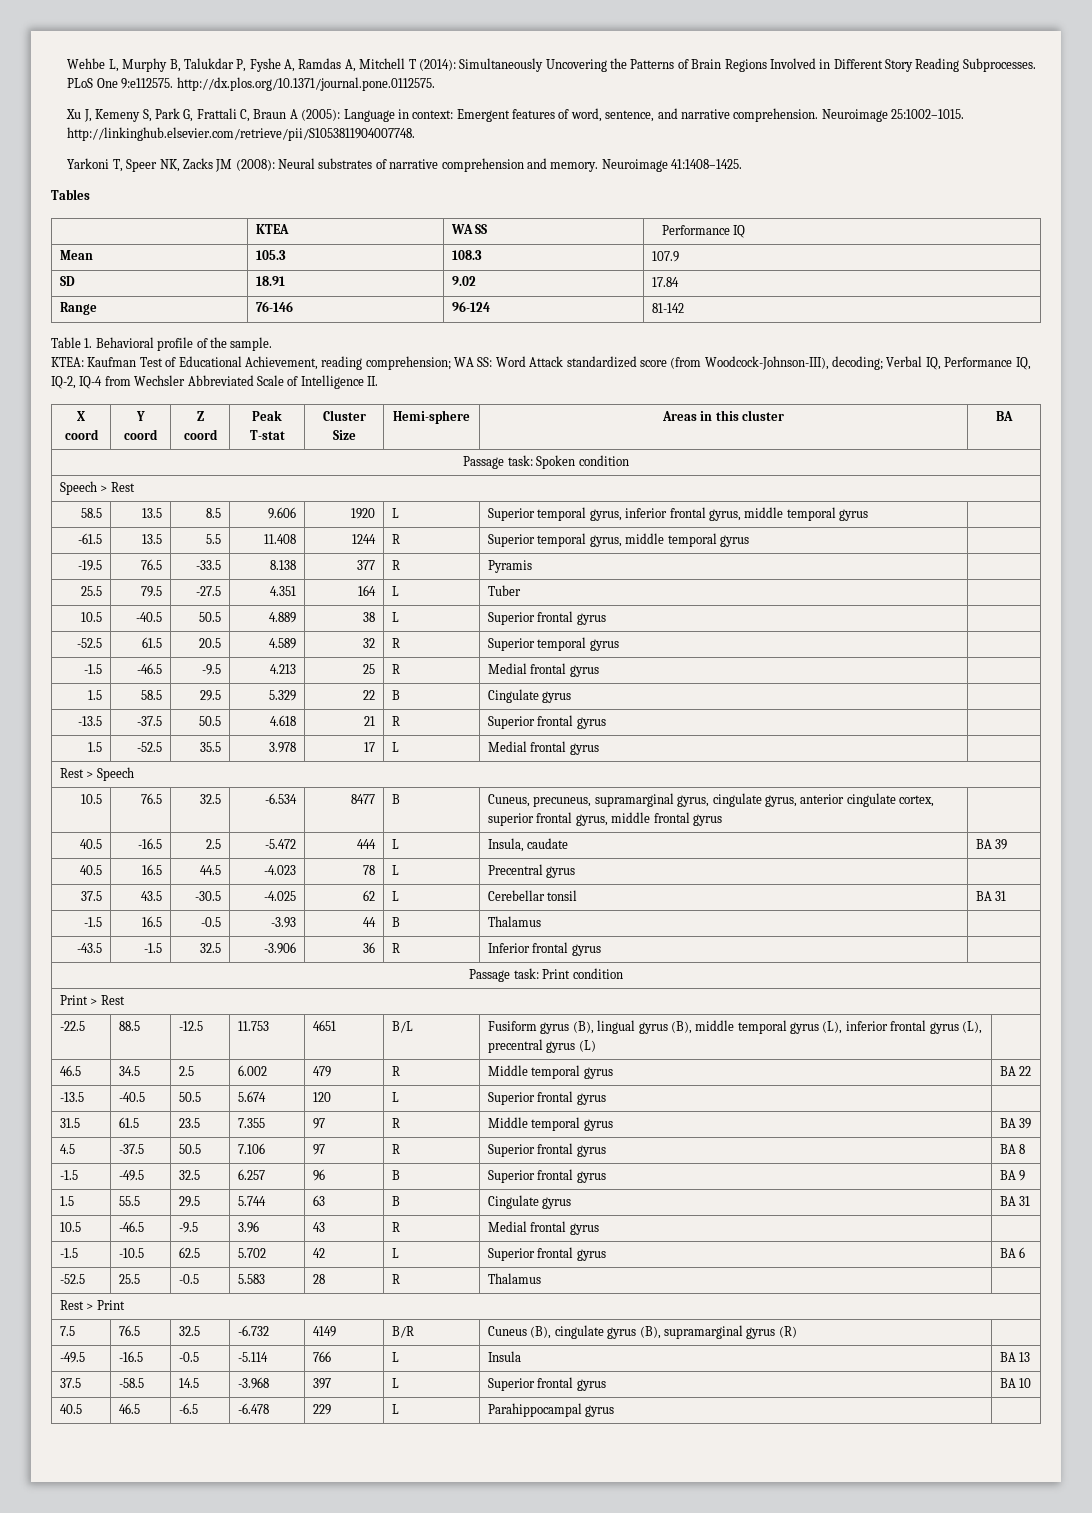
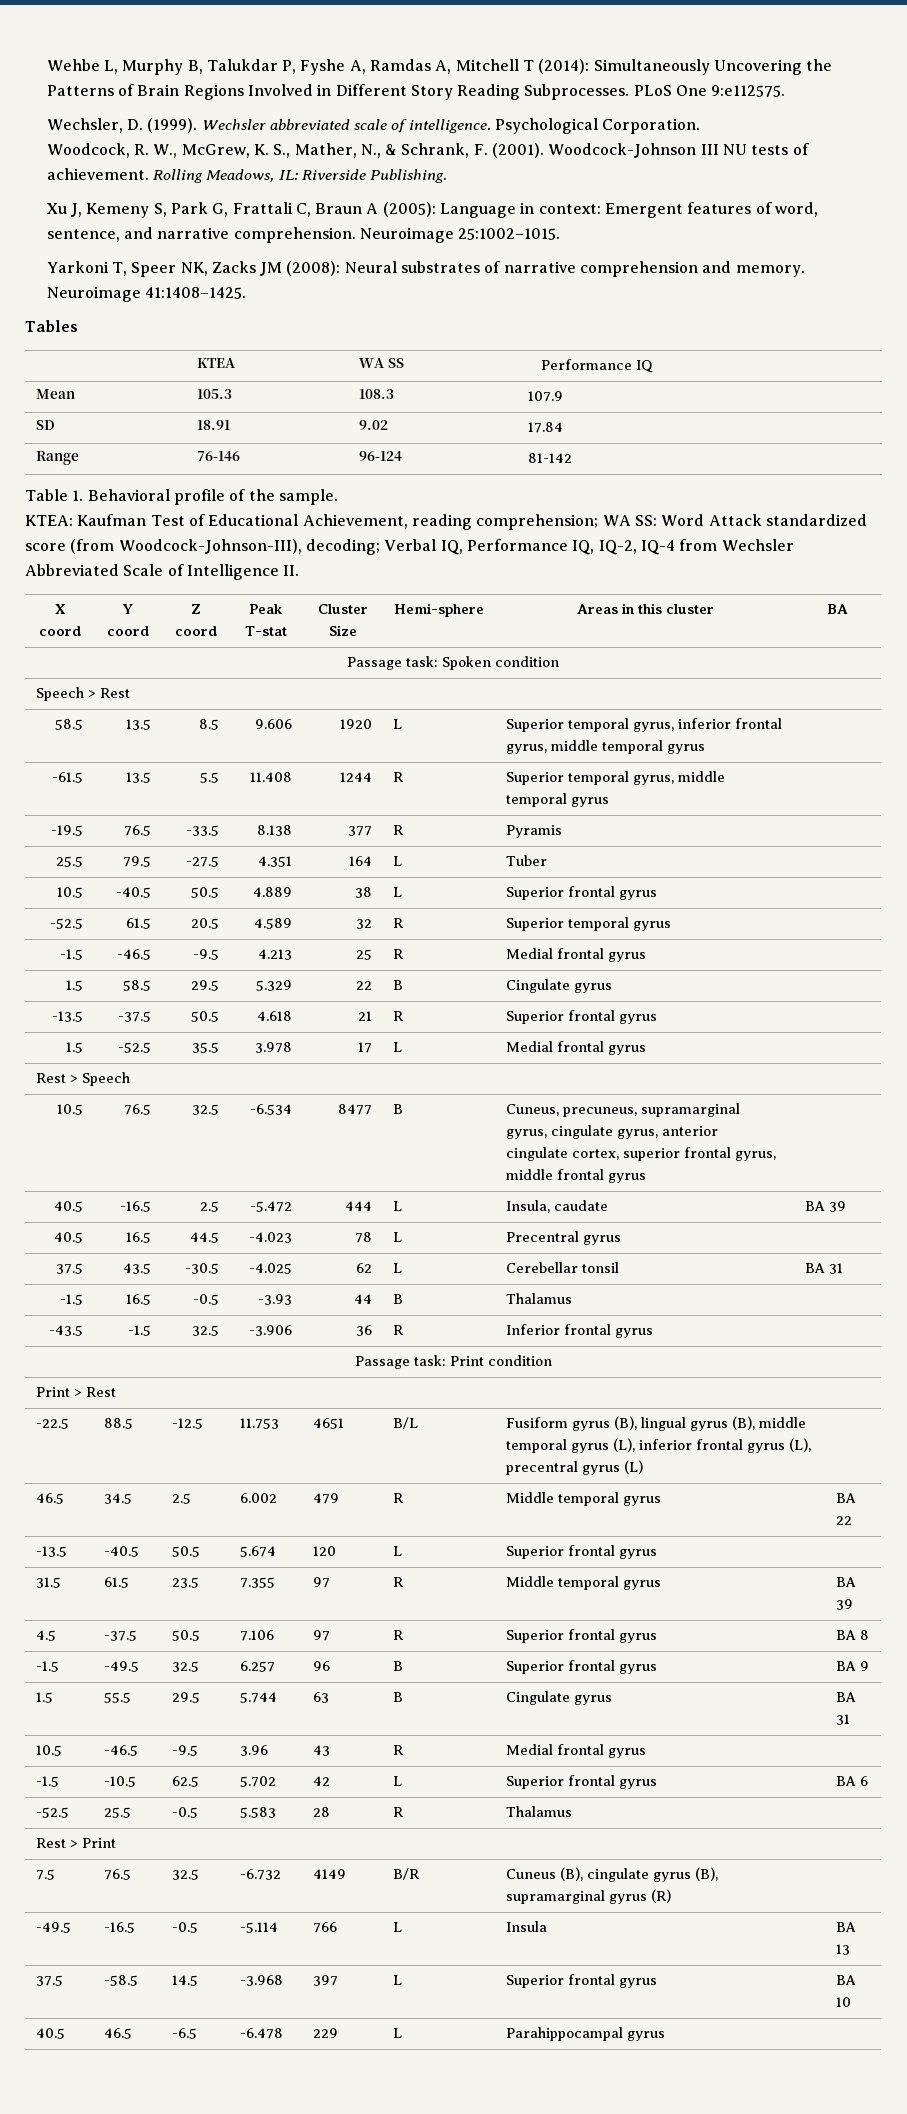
[176,77,435,91] http://dx.plos.org/10.1371/journal.pone.0112575. -> [46,118,701,134] [46,143,809,158] [46,168,448,183] // Wechsler, D. (1999). Wechsler abbreviated scale of intelligence. Psychological Corporation. // Woodcock, R. W., McGrew, K. S., Mather, N., & Schrank, F. (2001). Woodcock-Johnson III NU tests of achievement. Rolling Meadows, IL: Riverside Publishing.
[67,127,416,141] http://linkinghub.elsevier.com/retrieve/pii/S1053811904007748. -> (561, 234) none

